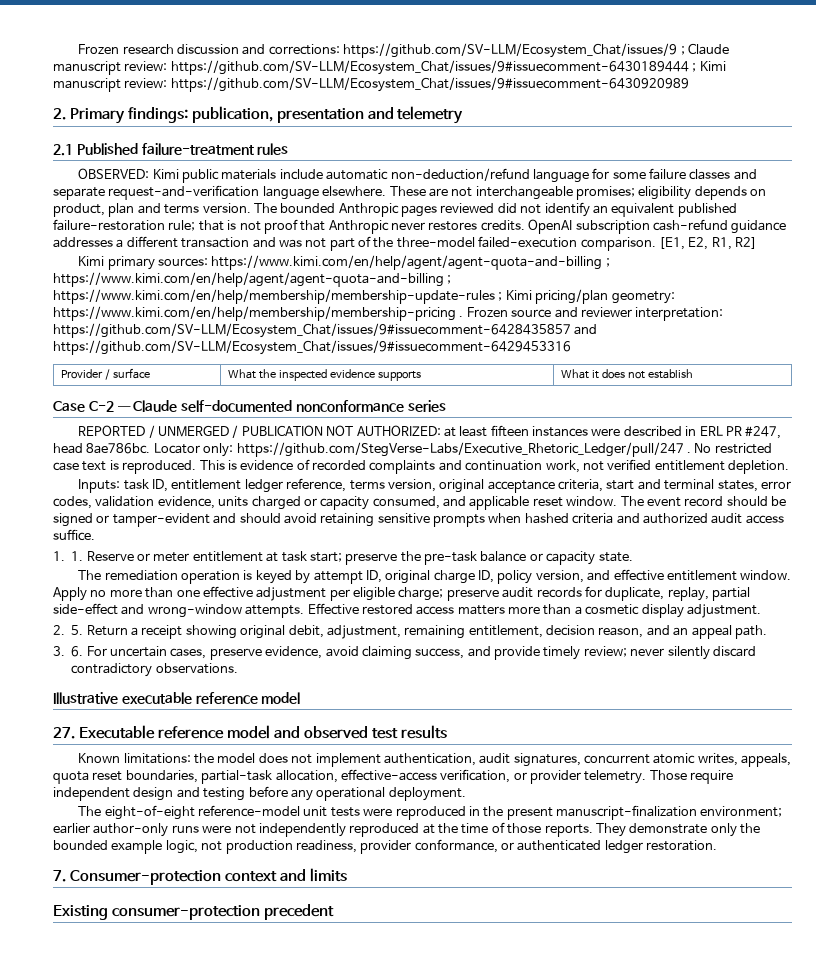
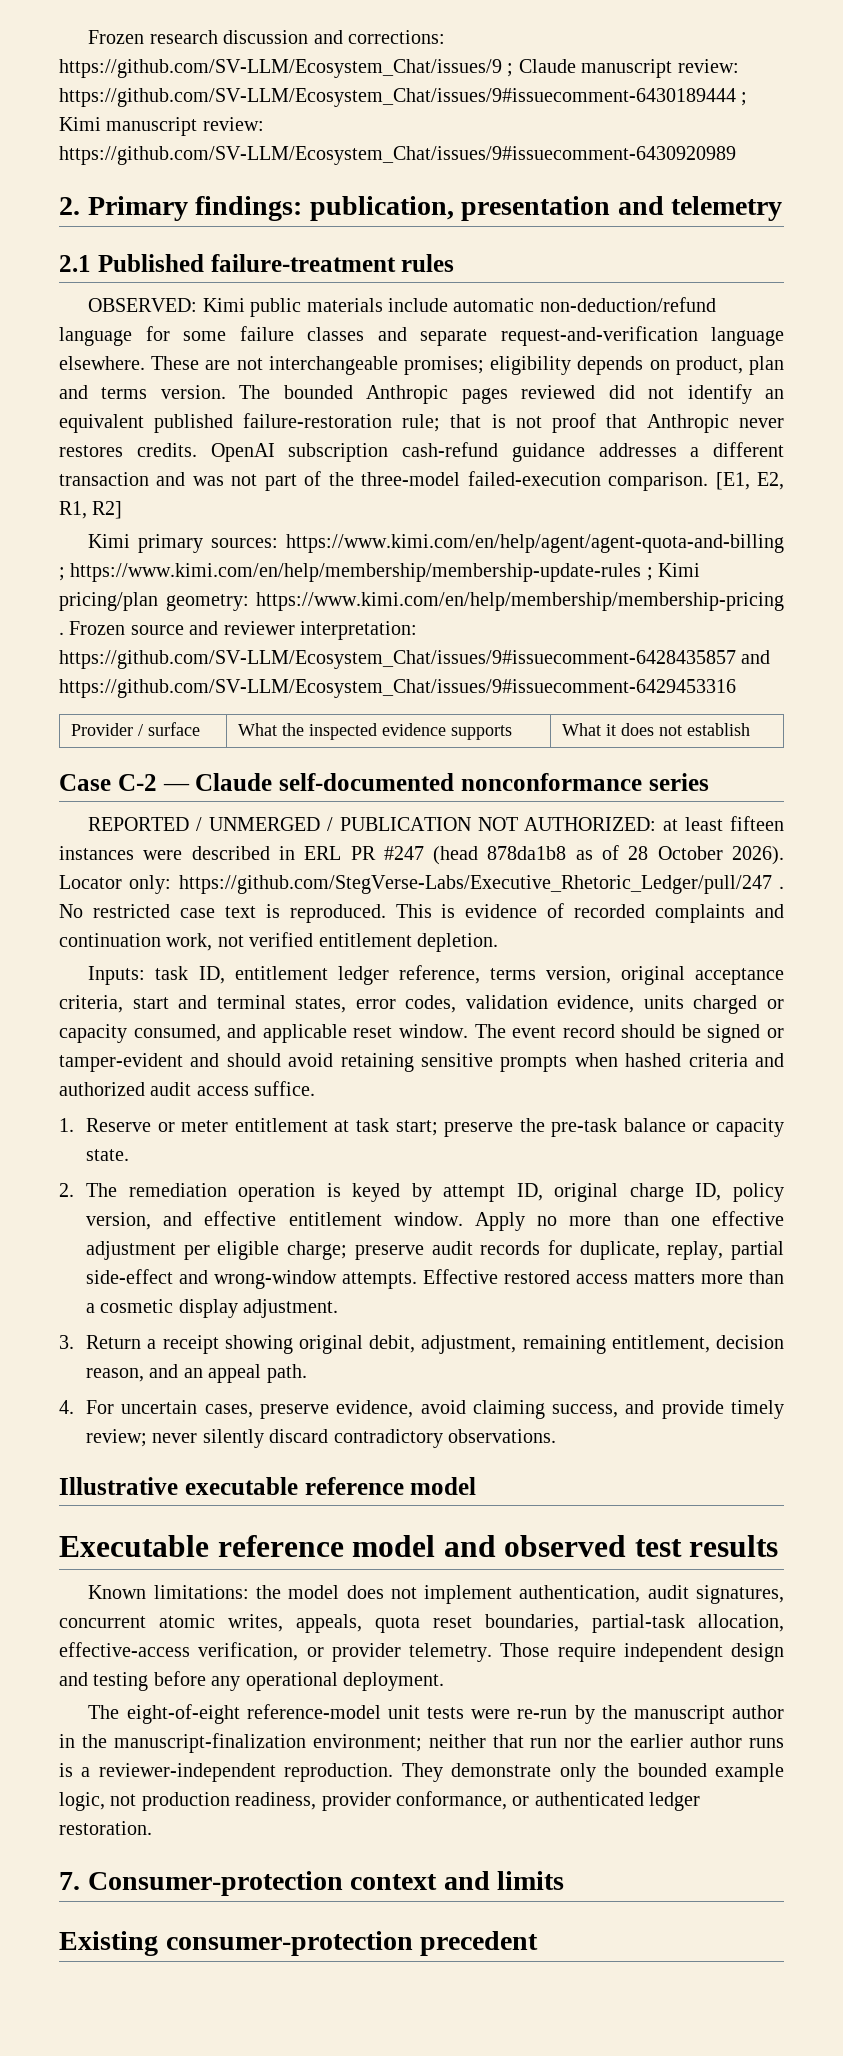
[53,272,452,287] https://www.kimi.com/en/help/agent/agent-quota-and-billing ; -> (65, 574) none
[745,426,782,439] [53,443,151,454] #247, head 8ae786bc. -> [383,845,784,865] #247 (head 878da1b8 as of 28 October 2026).
[71,551,84,561] 1. -> (74, 1125) none
(633, 557) none -> [59,1183,74,1197] 2.
[53,625,84,635] 2. 5. -> [59,1335,74,1349] 3.
[53,646,84,657] 3. 6. -> [59,1400,74,1414] 4.
[53,727,75,739] 27. -> (477, 1486) none
[395,806,466,820] reproduced -> [517,1705,784,1724] re-run by the manuscript author
[506,807,553,820] present -> (107, 1741) none
[53,822,593,837] earlier author-only runs were not independently reproduced at the time of those reports. -> [428,1734,784,1748] [59,1763,394,1782] neither that run nor the earlier author runs is a reviewer-independent reproduction.

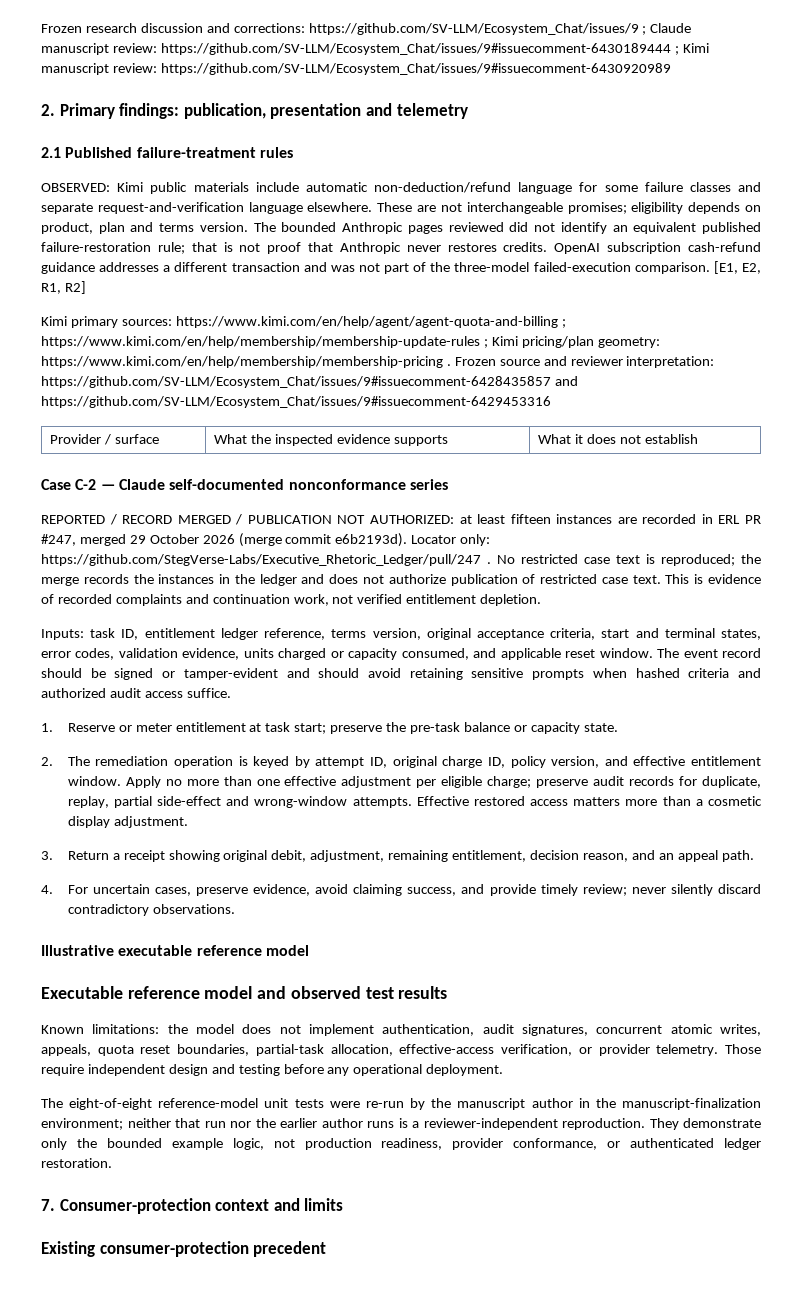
[209,817,321,831] UNMERGED -> [122,515,231,524] RECORD MERGED
[143,846,270,860] were described -> [617,514,697,524] are recorded
[383,845,784,865] #247 (head 878da1b8 as of 28 October 2026). -> [41,533,408,547] #247, merged 29 October 2026 (merge commit e6b2193d).
[289,904,386,923] reproduced. -> [661,554,761,566] [41,574,661,586] reproduced; the merge records the instances in the ledger and does not authorize publication of restricted case text.

